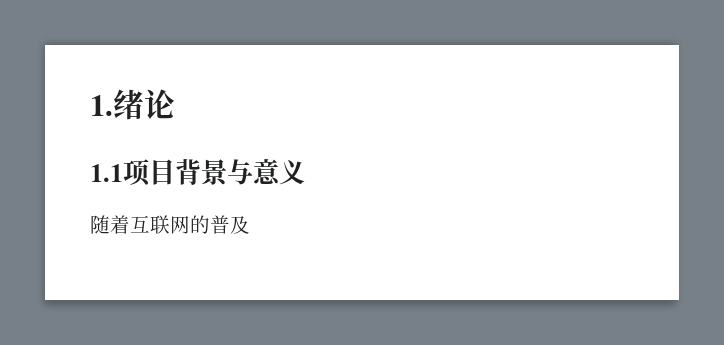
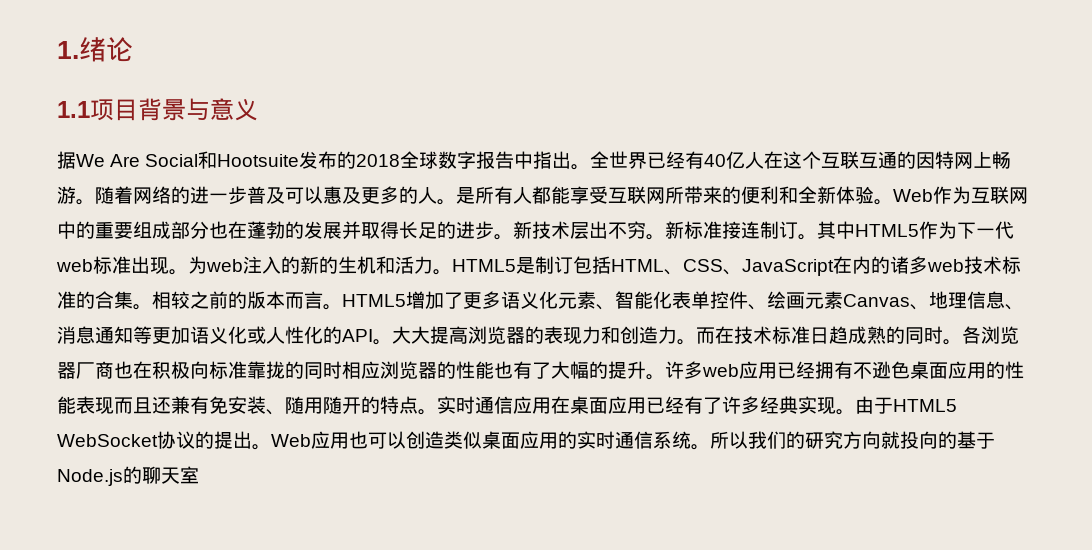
[90,215,250,234] 随着互联网的普及 -> [57,151,1012,170] [57,186,1028,205] [57,221,1014,240] [56,256,1021,276] [57,291,1024,310] [57,326,1019,345] [57,361,1024,380] [57,396,957,415] [57,431,995,450] [57,466,199,486] 据We Are Social和Hootsuite发布的2018全球数字报告中指出。全世界已经有40亿人在这个互联互通的因特网上畅游。随着网络的进一步普及可以惠及更多的人。是所有人都能享受互联网所带来的便利和全新体验。Web作为互联网中的重要组成部分也在蓬勃的发展并取得长足的进步。新技术层出不穷。新标准接连制订。其中HTML5作为下一代web标准出现。为web注入的新的生机和活力。HTML5是制订包括HTML、CSS、JavaScript在内的诸多web技术标准的合集。相较之前的版本而言。HTML5增加了更多语义化元素、智能化表单控件、绘画元素Canvas、地理信息、消息通知等更加语义化或人性化的API。大大提高浏览器的表现力和创造力。而在技术标准日趋成熟的同时。各浏览器厂商也在积极向标准靠拢的同时相应浏览器的性能也有了大幅的提升。许多web应用已经拥有不逊色桌面应用的性能表现而且还兼有免安装、随用随开的特点。实时通信应用在桌面应用已经有了许多经典实现。由于HTML5 WebSocket协议的提出。Web应用也可以创造类似桌面应用的实时通信系统。所以我们的研究方向就投向的基于Node.js的聊天室

